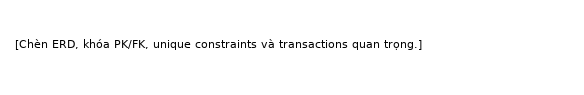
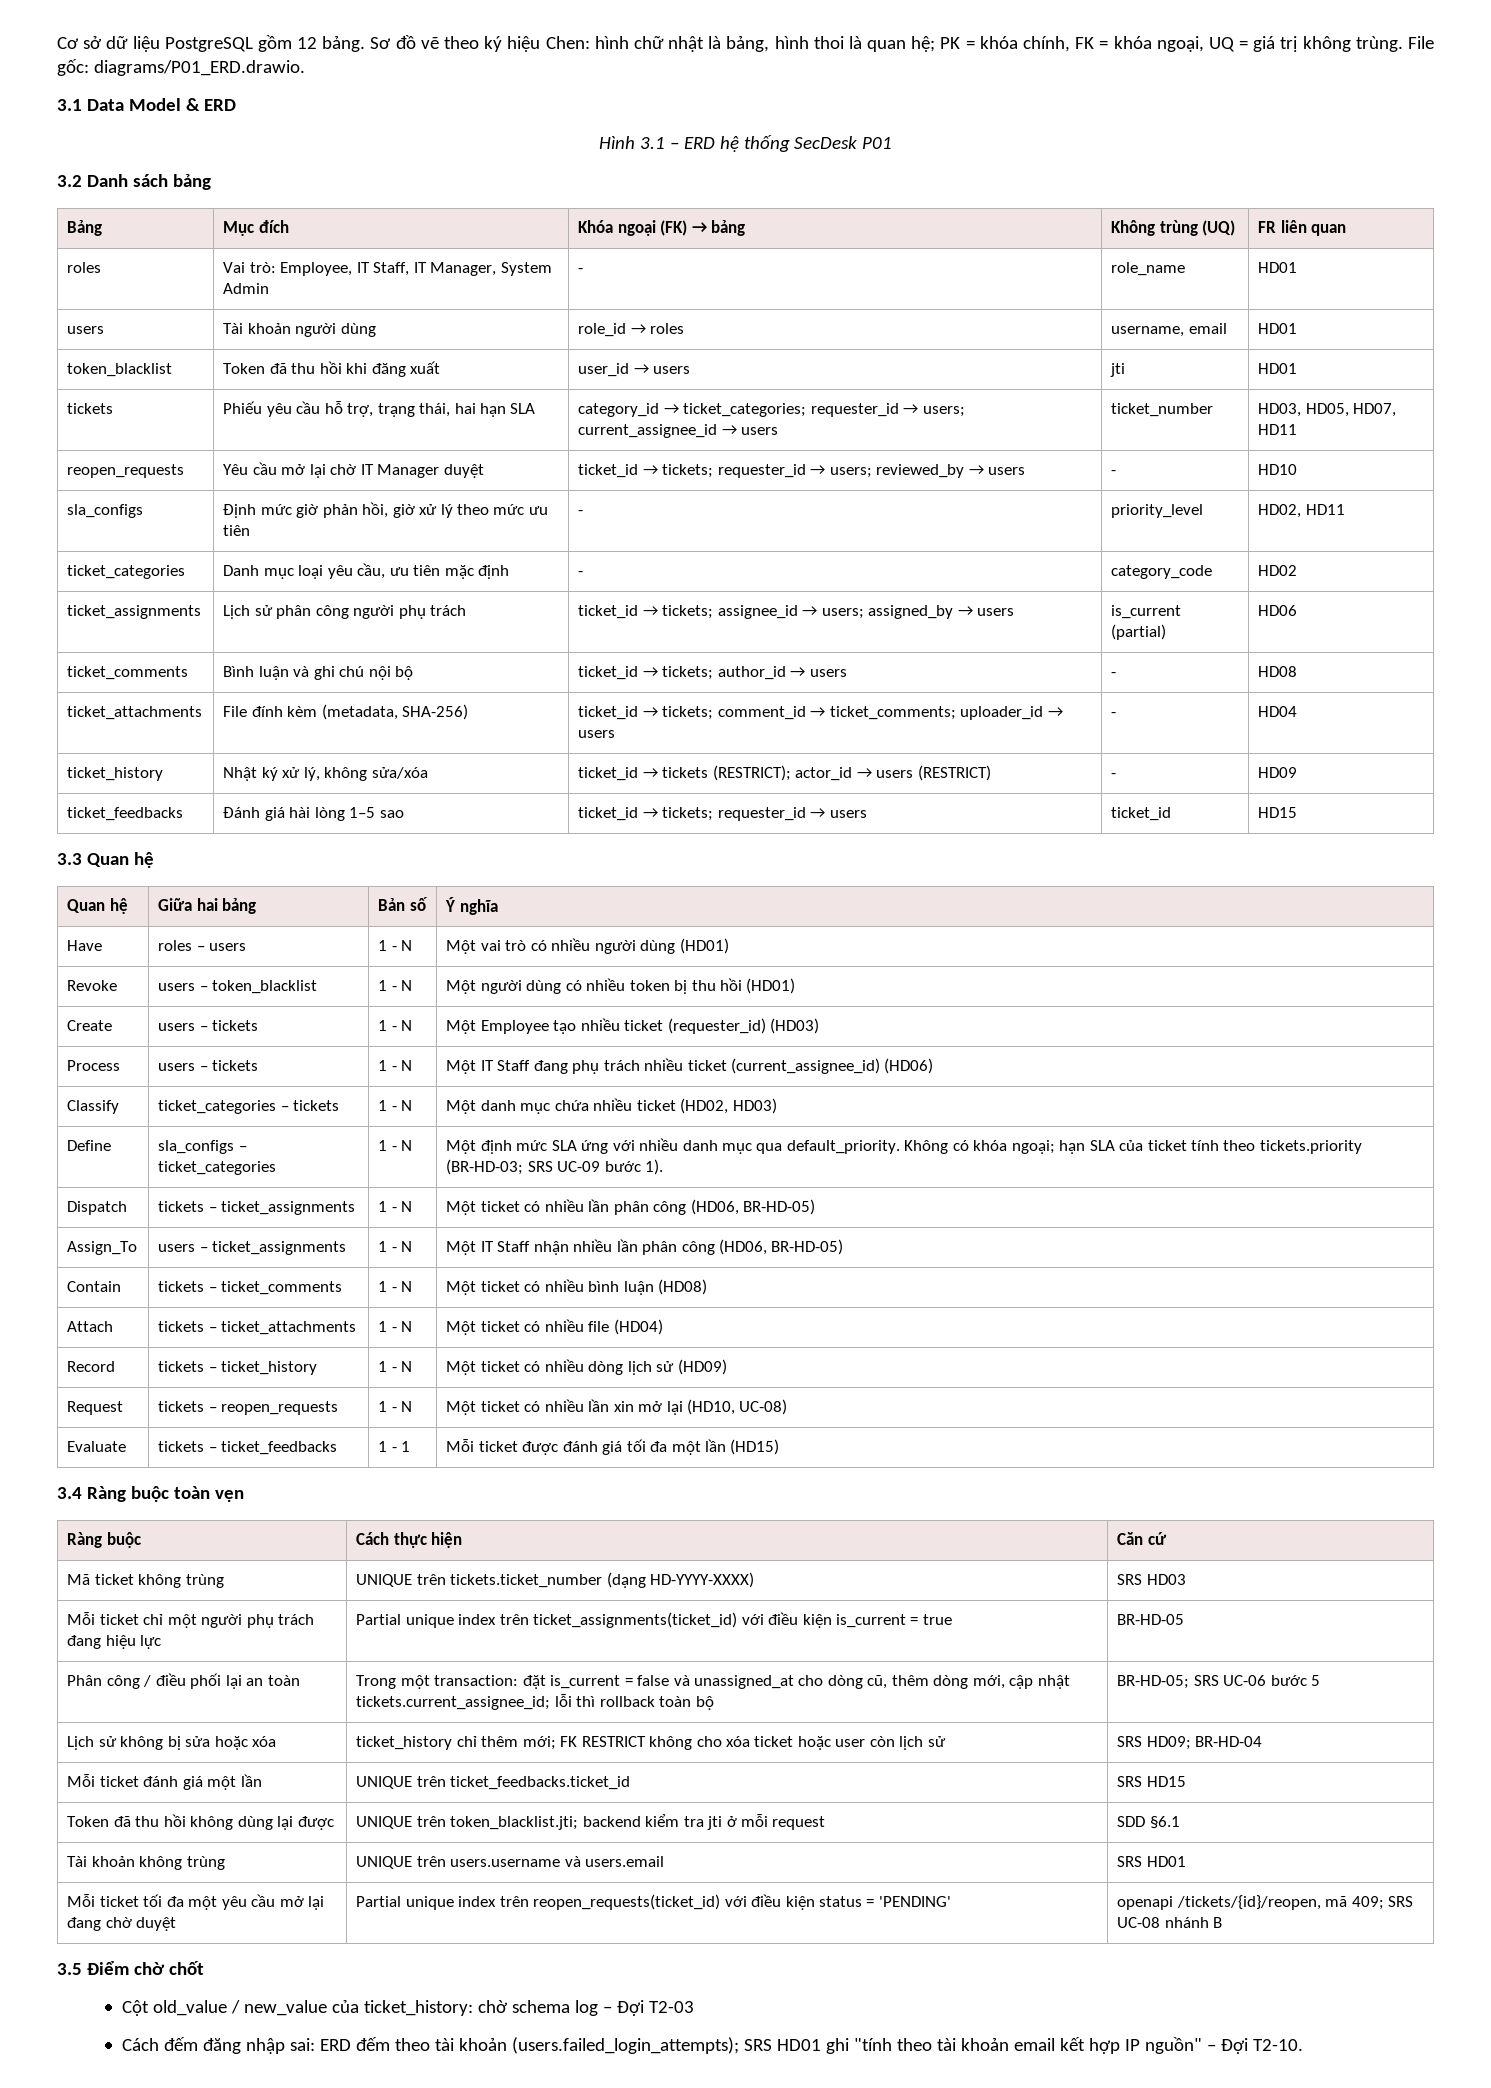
[15,39,422,51] [Chèn ERD, khóa PK/FK, unique constraints và transactions quan trọng.] -> [57,35,1434,52] [57,59,305,76] [57,98,236,111] [598,135,893,152] [57,174,211,190] [67,220,103,236] [223,220,289,236] [578,220,746,236] [1111,220,1236,236] [1258,220,1347,236] [67,262,102,273] [223,262,552,276] [223,283,270,294] [578,268,584,273] [1111,262,1186,276] [1258,262,1298,273] [67,326,105,334] [223,323,376,337] [578,323,685,337] [1111,323,1227,337] [1258,323,1298,334] [67,363,173,377] [223,361,441,377] [578,363,691,377] [1110,363,1126,377] [1258,363,1298,374] [67,403,114,414] [223,401,536,417] [578,403,965,417] [578,424,779,438] [1111,403,1214,417] [1258,403,1397,417] [1258,424,1298,435] [67,464,185,478] [223,462,484,478] [578,464,1026,478] [1111,470,1117,475] [1258,464,1298,475] [67,504,144,518] [223,502,548,518] [223,525,251,536] [578,510,584,515] [1111,504,1204,518] [1258,504,1345,518] [67,565,186,579] [223,563,510,579] [578,571,584,576] [1111,565,1213,579] [1258,565,1298,576] [67,605,202,619] [223,605,467,619] [578,605,1015,619] [1111,605,1182,619] [1111,624,1167,640] [1258,605,1298,616] [67,666,189,680] [223,666,414,680] [578,666,847,680] [1111,672,1117,677] [1258,666,1298,677] [67,706,203,720] [223,704,469,720] [578,706,1063,720] [578,730,616,738] [1111,712,1117,717] [1258,706,1298,717] [67,767,164,781] [223,767,428,781] [578,765,991,781] [1111,773,1117,778] [1258,767,1298,778] [67,807,184,821] [223,807,404,821] [578,807,867,821] [1111,807,1172,821] [1258,807,1298,818] [57,852,154,868] [67,898,128,914] [158,898,257,914] [378,897,428,911] [445,897,498,915] [67,940,103,951] [158,940,247,951] [378,940,413,951] [446,938,729,954] [67,980,118,991] [158,980,318,994] [378,980,413,991] [446,978,796,994] [67,1020,113,1031] [158,1020,259,1031] [378,1020,413,1031] [446,1018,820,1034] [67,1060,121,1071] [158,1060,259,1071] [378,1060,413,1071] [446,1058,934,1074] [67,1100,120,1114] [158,1100,340,1114] [378,1100,413,1111] [446,1098,777,1114] [67,1140,112,1151] [158,1140,247,1154] [158,1161,277,1175] [378,1140,413,1151] [446,1138,1362,1154] [446,1159,664,1175] [67,1201,128,1215] [158,1201,356,1215] [378,1201,413,1212] [446,1199,816,1215] [67,1241,138,1255] [158,1241,347,1255] [378,1241,413,1252] [446,1239,844,1255] [67,1281,122,1292] [158,1281,343,1295] [378,1281,413,1292] [446,1279,708,1295] [67,1321,114,1332] [158,1321,357,1335] [378,1321,413,1332] [446,1319,663,1335] [67,1361,116,1372] [158,1361,318,1375] [378,1361,413,1372] [446,1359,727,1375] [67,1401,124,1415] [158,1401,339,1415] [378,1401,413,1412] [446,1399,788,1415] [67,1441,127,1452] [158,1441,338,1455] [378,1441,411,1452] [446,1439,780,1455] [57,1486,244,1502] [67,1532,141,1548] [356,1532,463,1548] [1117,1532,1167,1545] [67,1574,224,1588] [356,1572,755,1588] [1117,1574,1186,1585] [67,1612,315,1628] [67,1635,162,1649] [356,1612,952,1628] [1117,1614,1185,1625] [67,1673,300,1689] [356,1675,1070,1689] [356,1694,714,1710] [1117,1675,1321,1689] [67,1736,277,1750] [356,1736,946,1750] [1117,1736,1263,1750] [67,1774,262,1790] [356,1776,631,1790] [1117,1776,1186,1787] [67,1814,334,1830] [356,1814,826,1830] [1117,1816,1180,1829] [67,1856,225,1870] [356,1856,665,1869] [1117,1856,1186,1867] [67,1894,325,1910] [67,1917,177,1931] [356,1894,951,1910] [1117,1895,1414,1910] [1117,1917,1223,1928] [57,1961,204,1975] [122,2000,695,2016] [122,2037,1303,2054] Cơ sở dữ liệu PostgreSQL gồm 12 bảng. Sơ đồ vẽ theo ký hiệu Chen: hình chữ nhật là bảng, hình thoi là quan hệ; PK = khóa chính, FK = khóa ngoại, UQ = giá trị không trùng. File gốc: diagrams/P01_ERD.drawio. // 3.1 Data Model & ERD // Hình 3.1 – ERD hệ thống SecDesk P01 // 3.2 Danh sách bảng // Bảng | Mục đích | Khóa ngoại (FK) → bảng | Không trùng (UQ) | FR liên quan // roles | Vai trò: Employee, IT Staff, IT Manager, System Admin | - | role_name | HD01 // users | Tài khoản người dùng | role_id → roles | username, email | HD01 // token_blacklist | Token đã thu hồi khi đăng xuất | user_id → users | jti | HD01 // tickets | Phiếu yêu cầu hỗ trợ, trạng thái, hai hạn SLA | category_id → ticket_categories; requester_id → users; current_assignee_id → users | ticket_number | HD03, HD05, HD07, HD11 // reopen_requests | Yêu cầu mở lại chờ IT Manager duyệt | ticket_id → tickets; requester_id → users; reviewed_by → users | - | HD10 // sla_configs | Định mức giờ phản hồi, giờ xử lý theo mức ưu tiên | - | priority_level | HD02, HD11 // ticket_categories | Danh mục loại yêu cầu, ưu tiên mặc định | - | category_code | HD02 // ticket_assignments | Lịch sử phân công người phụ trách | ticket_id → tickets; assignee_id → users; assigned_by → users | is_current (partial) | HD06 // ticket_comments | Bình luận và ghi chú nội bộ | ticket_id → tickets; author_id → users | - | HD08 // ticket_attachments | File đính kèm (metadata, SHA-256) | ticket_id → tickets; comment_id → ticket_comments; uploader_id → users | - | HD04 // ticket_history | Nhật ký xử lý, không sửa/xóa | ticket_id → tickets (RESTRICT); actor_id → users (RESTRICT) | - | HD09 // ticket_feedbacks | Đánh giá hài lòng 1–5 sao | ticket_id → tickets; requester_id → users | ticket_id | HD15 // 3.3 Quan hệ // Quan hệ | Giữa hai bảng | Bản số | Ý nghĩa // Have | roles – users | 1 - N | Một vai trò có nhiều người dùng (HD01) // Revoke | users – token_blacklist | 1 - N | Một người dùng có nhiều token bị thu hồi (HD01) // Create | users – tickets | 1 - N | Một Employee tạo nhiều ticket (requester_id) (HD03) // Process | users – tickets | 1 - N | Một IT Staff đang phụ trách nhiều ticket (current_assignee_id) (HD06) // Classify | ticket_categories – tickets | 1 - N | Một danh mục chứa nhiều ticket (HD02, HD03) // Define | sla_configs – ticket_categories | 1 - N | Một định mức SLA ứng với nhiều danh mục qua default_priority. Không có khóa ngoại; hạn SLA của ticket tính theo tickets.priority (BR-HD-03; SRS UC-09 bước 1). // Dispatch | tickets – ticket_assignments | 1 - N | Một ticket có nhiều lần phân công (HD06, BR-HD-05) // Assign_To | users – ticket_assignments | 1 - N | Một IT Staff nhận nhiều lần phân công (HD06, BR-HD-05) // Contain | tickets – ticket_comments | 1 - N | Một ticket có nhiều bình luận (HD08) // Attach | tickets – ticket_attachments | 1 - N | Một ticket có nhiều file (HD04) // Record | tickets – ticket_history | 1 - N | Một ticket có nhiều dòng lịch sử (HD09) // Request | tickets – reopen_requests | 1 - N | Một ticket có nhiều lần xin mở lại (HD10, UC-08) // Evaluate | tickets – ticket_feedbacks | 1 - 1 | Mỗi ticket được đánh giá tối đa một lần (HD15) // 3.4 Ràng buộc toàn vẹn // Ràng buộc | Cách thực hiện | Căn cứ // Mã ticket không trùng | UNIQUE trên tickets.ticket_number (dạng HD-YYYY-XXXX) | SRS HD03 // Mỗi ticket chỉ một người phụ trách đang hiệu lực | Partial unique index trên ticket_assignments(ticket_id) với điều kiện is_current = true | BR-HD-05 // Phân công / điều phối lại an toàn | Trong một transaction: đặt is_current = false và unassigned_at cho dòng cũ, thêm dòng mới, cập nhật tickets.current_assignee_id; lỗi thì rollback toàn bộ | BR-HD-05; SRS UC-06 bước 5 // Lịch sử không bị sửa hoặc xóa | ticket_history chỉ thêm mới; FK RESTRICT không cho xóa ticket hoặc user còn lịch sử | SRS HD09; BR-HD-04 // Mỗi ticket đánh giá một lần | UNIQUE trên ticket_feedbacks.ticket_id | SRS HD15 // Token đã thu hồi không dùng lại được | UNIQUE trên token_blacklist.jti; backend kiểm tra jti ở mỗi request | SDD §6.1 // Tài khoản không trùng | UNIQUE trên users.username và users.email | SRS HD01 // Mỗi ticket tối đa một yêu cầu mở lại đang chờ duyệt | Partial unique index trên reopen_requests(ticket_id) với điều kiện status = 'PENDING' | openapi /tickets/{id}/reopen, mã 409; SRS UC-08 nhánh B // 3.5 Điểm chờ chốt // Cột old_value / new_value của ticket_history: chờ schema log – Đợi T2-03 // Cách đếm đăng nhập sai: ERD đếm theo tài khoản (users.failed_login_attempts); SRS HD01 ghi "tính theo tài khoản email kết hợp IP nguồn" – Đợi T2-10.

